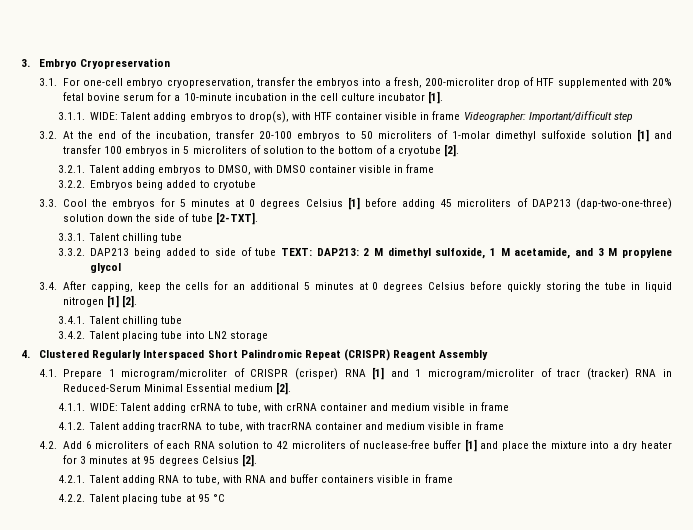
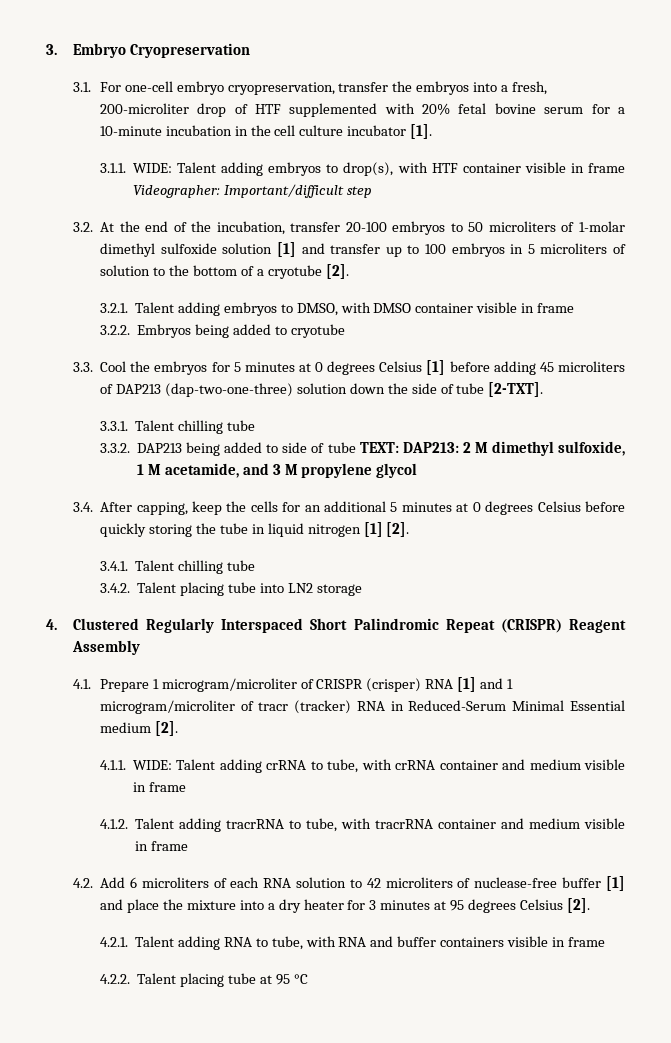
(102, 149) none -> [385,245,420,257] up to

